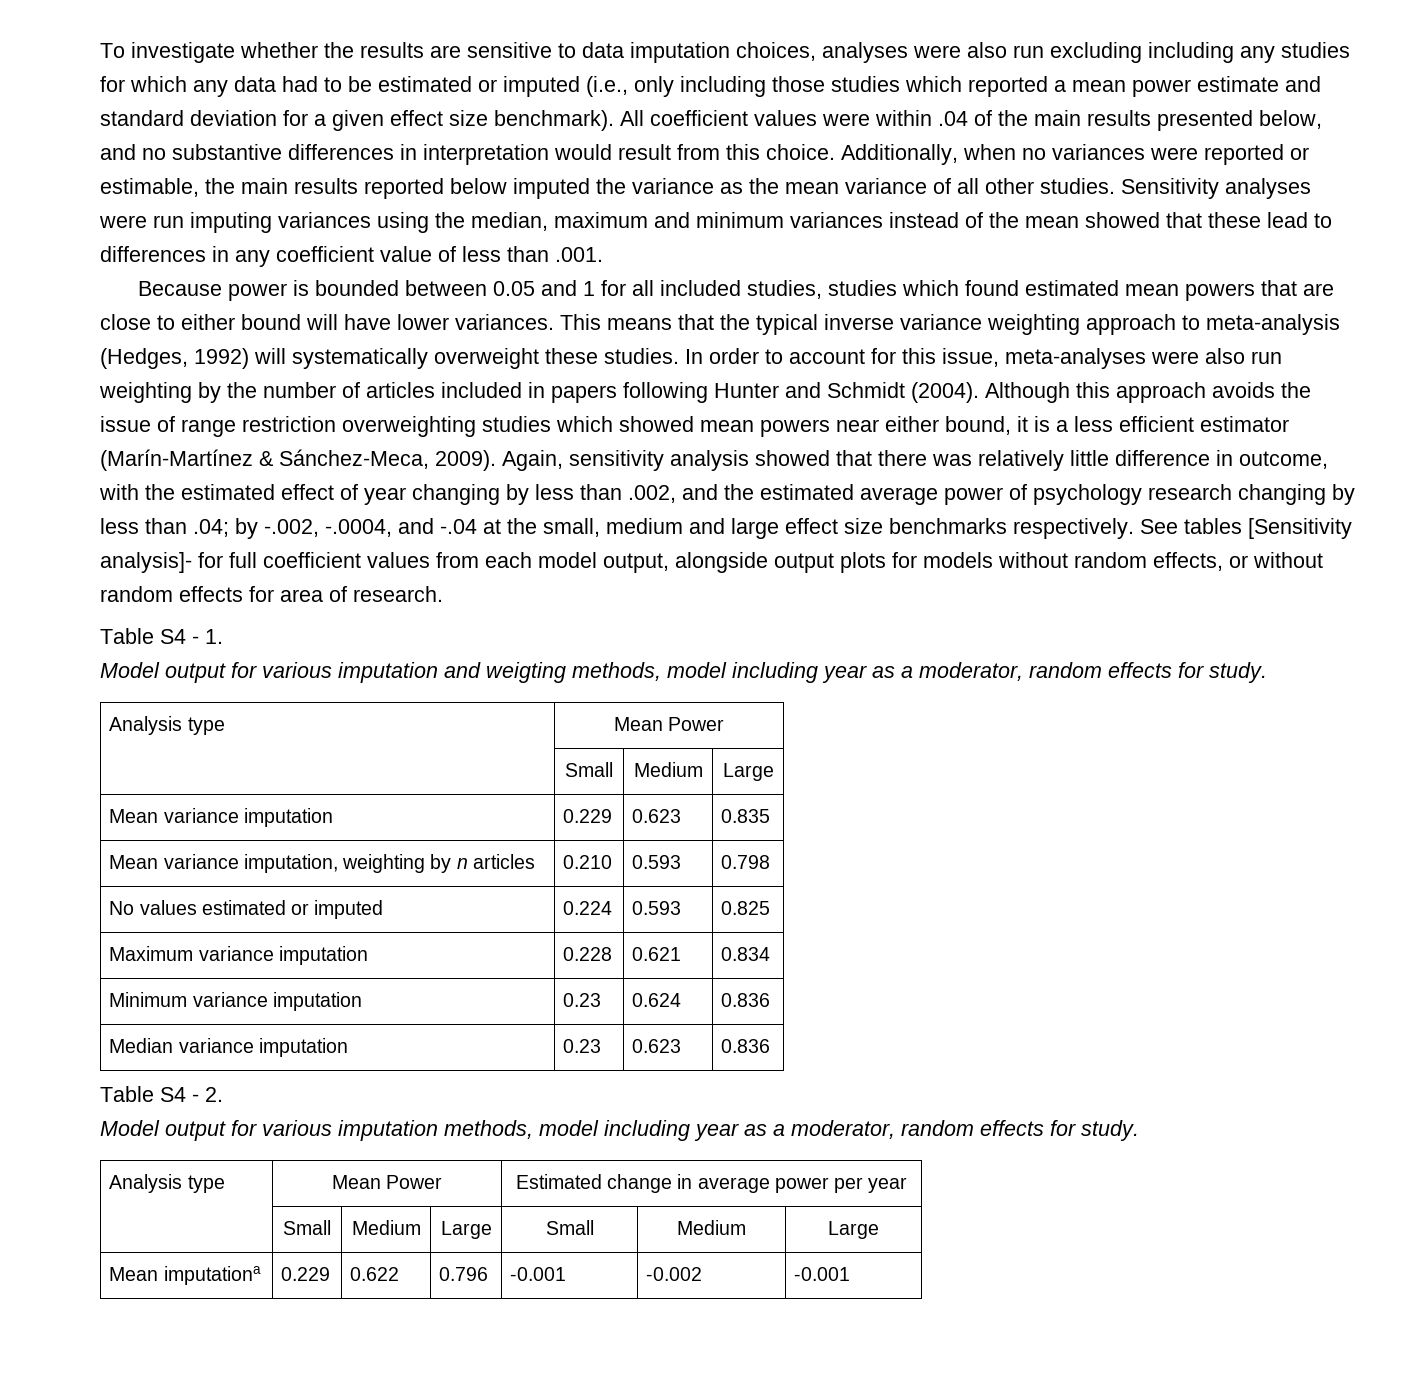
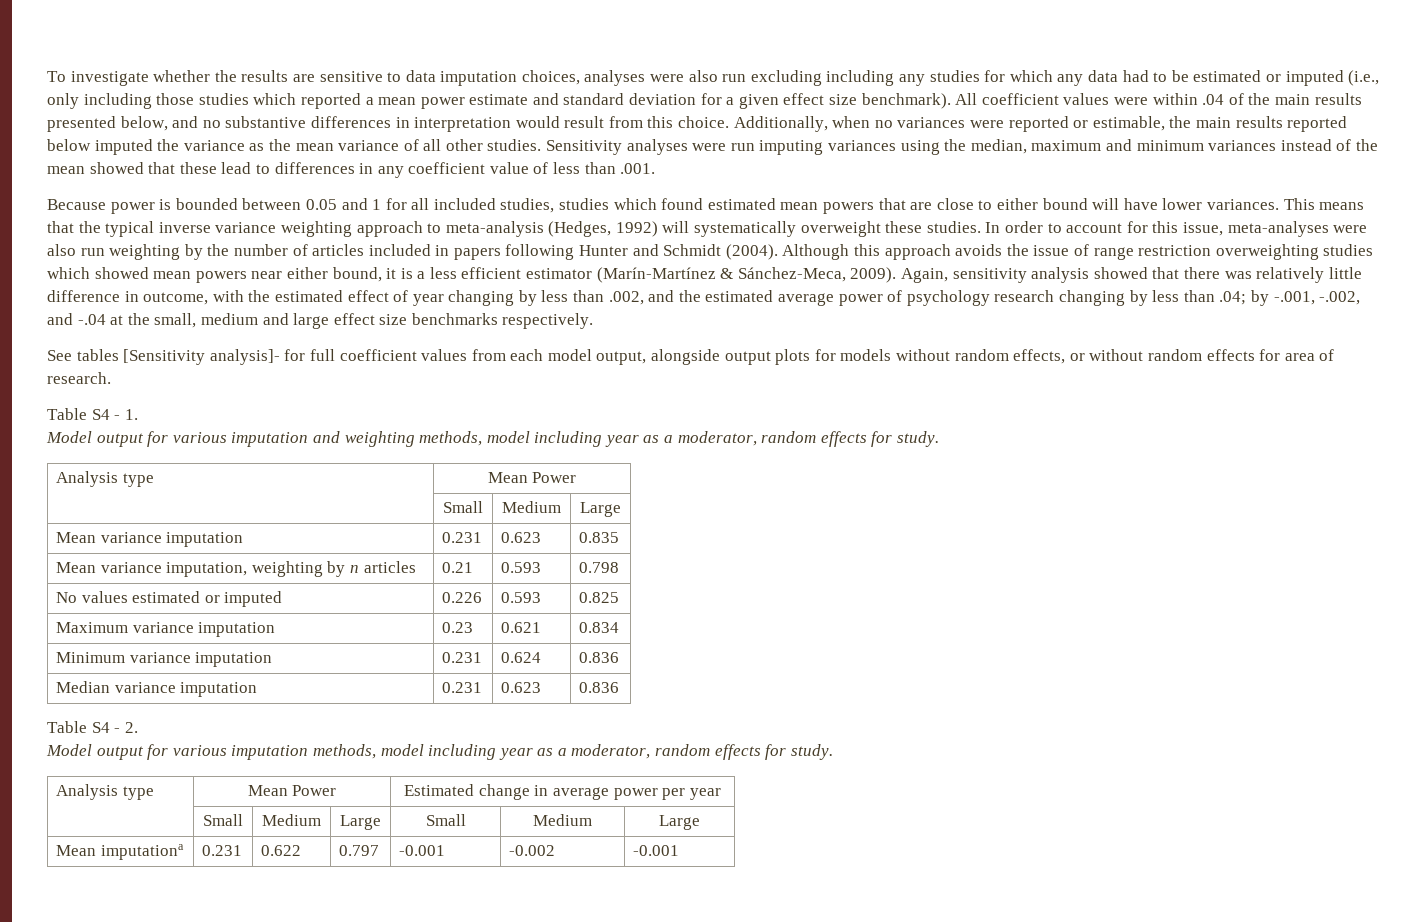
[264,519,392,537] -.002, -.0004, -> [1273,291,1361,305] -.001, -.002,
(1134, 528) none -> (594, 321) //
[486,662,566,683] weigting -> [344,431,415,447] weighting
[563,809,613,823] 0.229 -> [441,532,482,543] 0.231
[563,855,613,869] 0.210 -> [441,562,473,573] 0.21
[563,901,613,915] 0.224 -> [441,592,482,603] 0.226
[563,947,613,961] 0.228 -> [441,622,473,633] 0.23
[563,993,602,1007] 0.23 -> [441,652,482,663] 0.231
[563,1039,602,1053] 0.23 -> [441,682,482,693] 0.231
[281,1267,331,1281] 0.229 -> [201,845,242,856] 0.231
[439,1267,489,1281] 0.796 -> [338,845,379,856] 0.797

